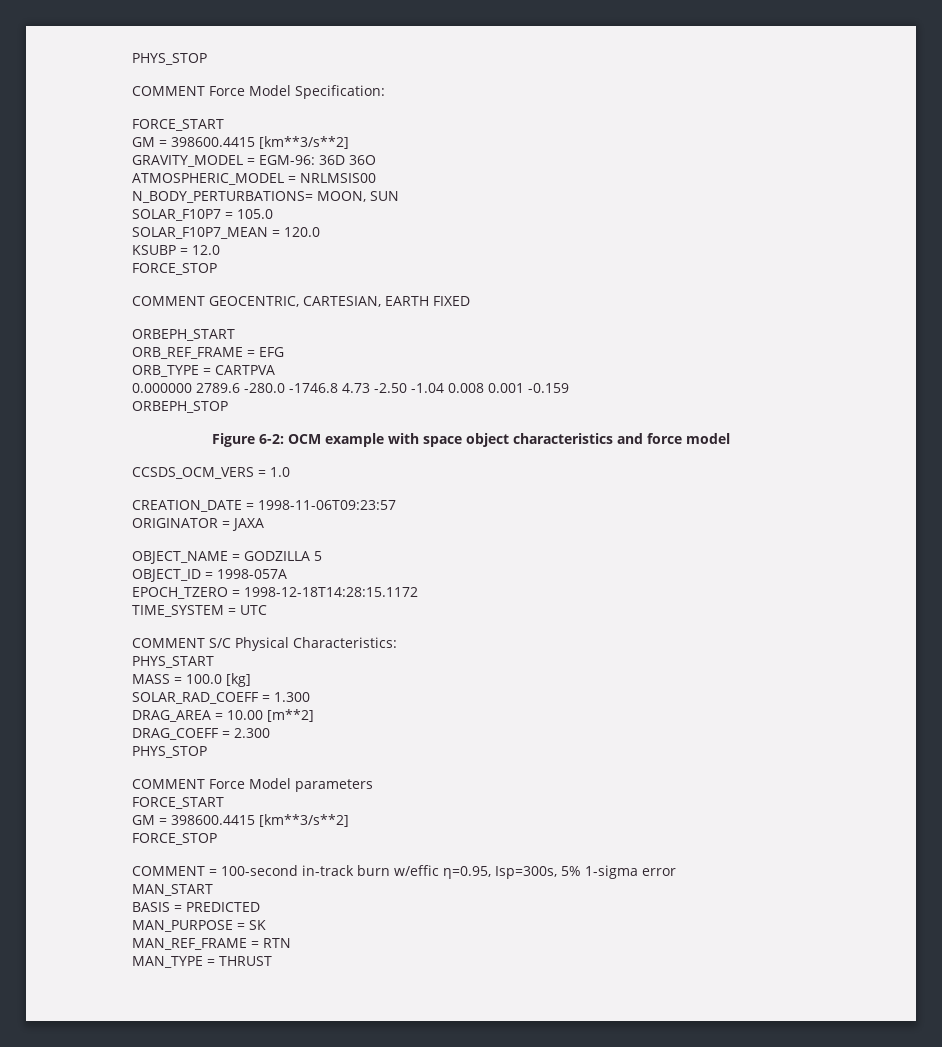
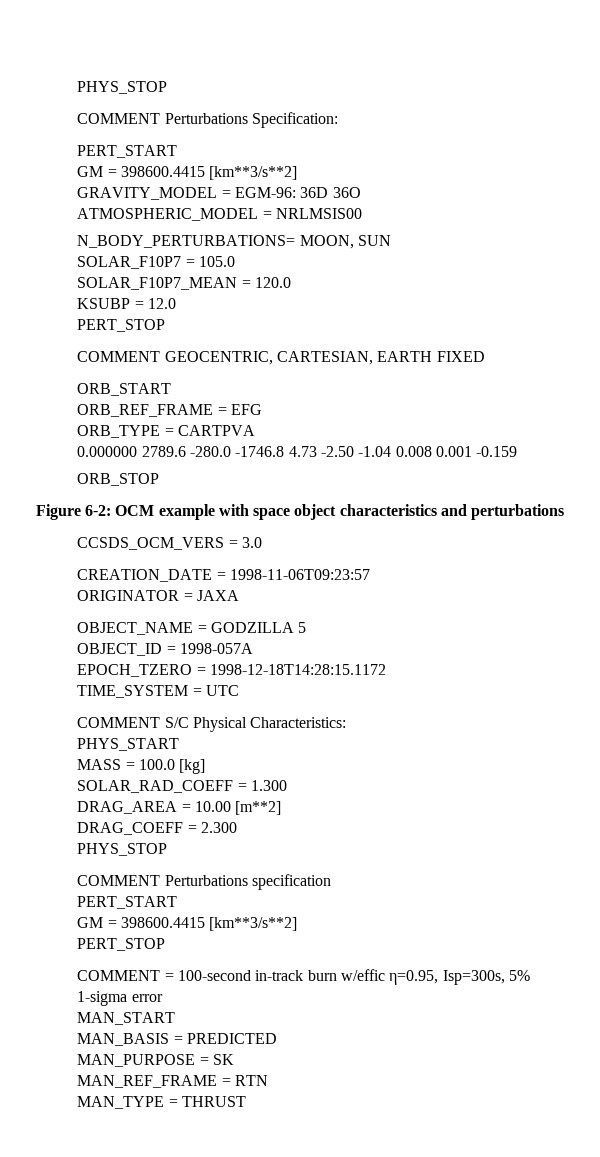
[132,53,208,65] [132,85,292,96] PHYS_STOP // COMMENT Force Model -> [77,81,168,94] [77,113,248,124] PHYS_STOP // COMMENT Perturbations
[132,119,225,131] FORCE_START -> [77,145,178,158] PERT_START
[132,263,218,275] FORCE_STOP -> [77,319,166,332] PERT_STOP
[132,329,236,341] ORBEPH_START -> [77,383,172,396] ORB_START
[132,401,229,413] ORBEPH_STOP -> [77,473,160,486] ORB_STOP
[647,433,730,444] force model -> [471,504,565,520] perturbations
[270,467,291,477] 1.0 -> [241,537,262,548] 3.0
[209,778,374,792] [132,797,225,809] [132,814,350,827] [132,833,218,845] Force Model parameters // FORCE_START // GM = 398600.4415 [km**3/s**2] // FORCE_STOP -> [164,874,331,890] [77,896,178,909] [77,917,298,931] [77,938,166,951] Perturbations specification // PERT_START // GM = 398600.4415 [km**3/s**2] // PERT_STOP
[132,902,171,912] BASIS -> [77,1033,170,1046] MAN_BASIS

